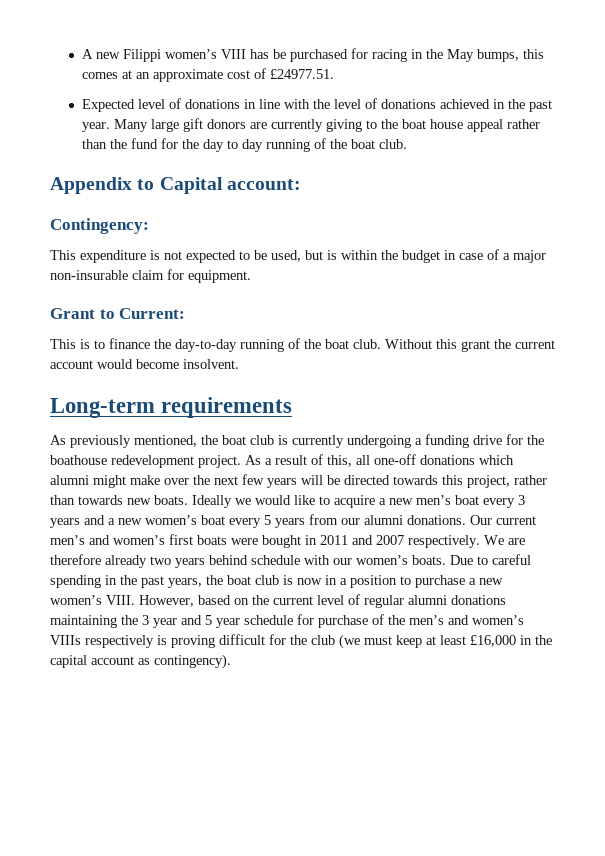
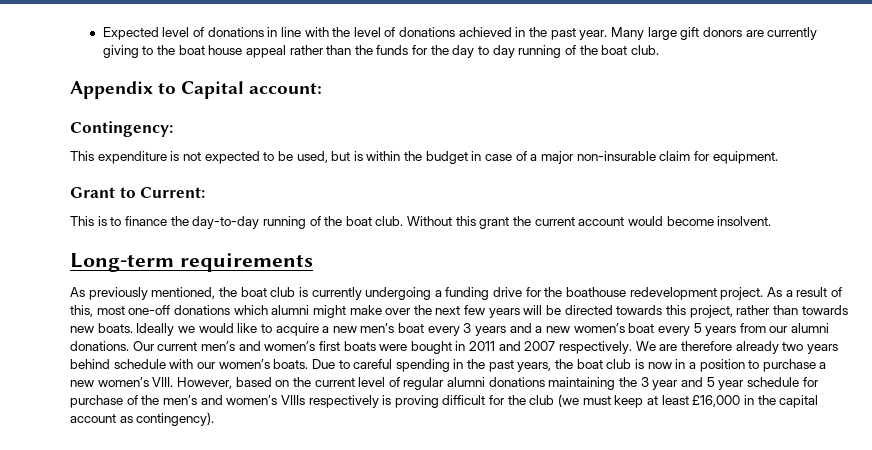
[82,48,545,62] [82,68,335,82] A new Filippi women’s VIII has be purchased for racing in the May bumps, this comes at an approximate cost of £24977.51. // -> (102, 33) none
[131,138,159,149] fund -> [376,45,409,55] funds
[356,455,370,465] all -> [96,306,125,315] most

